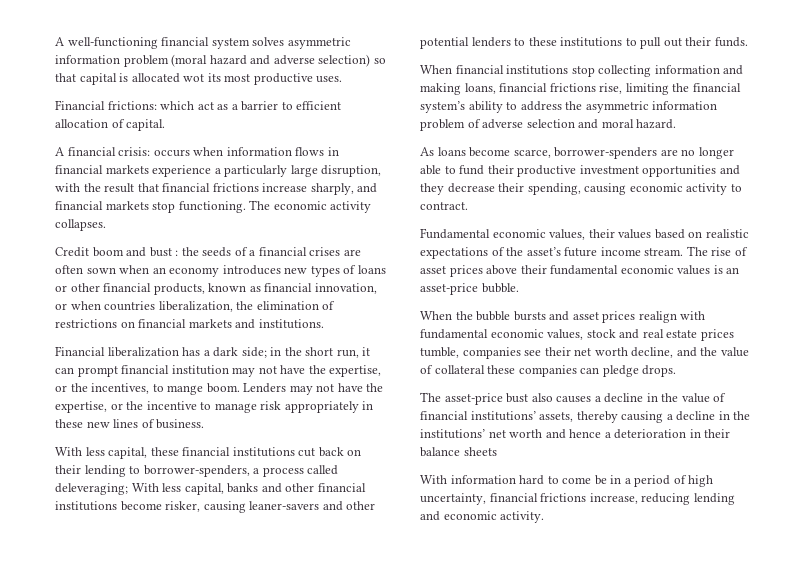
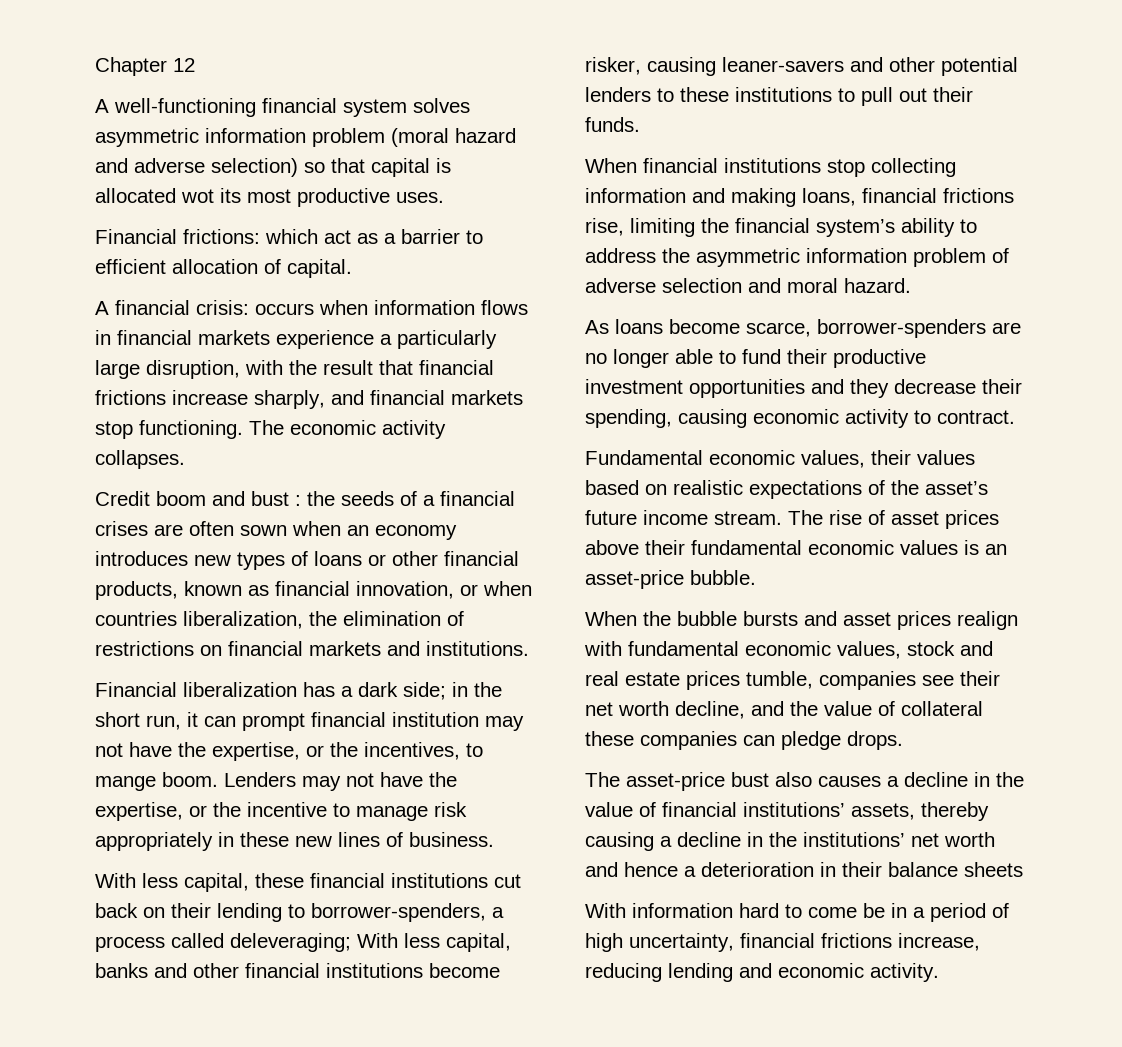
(55, 41) none -> [95,57,195,76] Chapter 12 //

